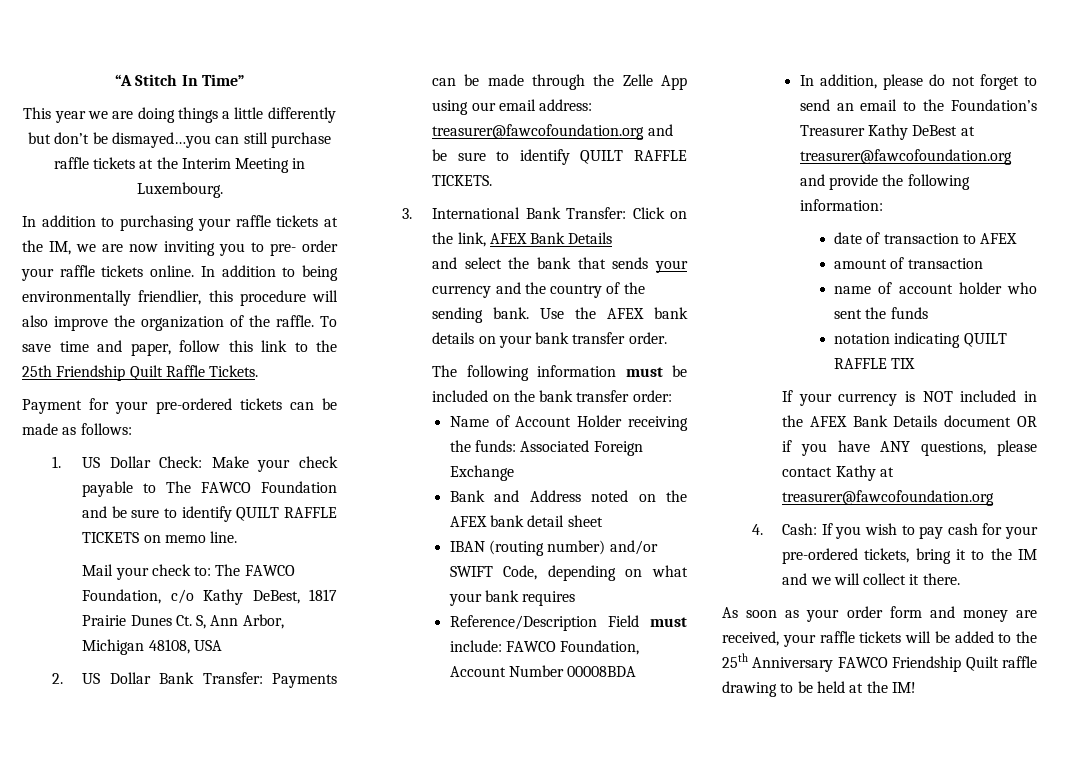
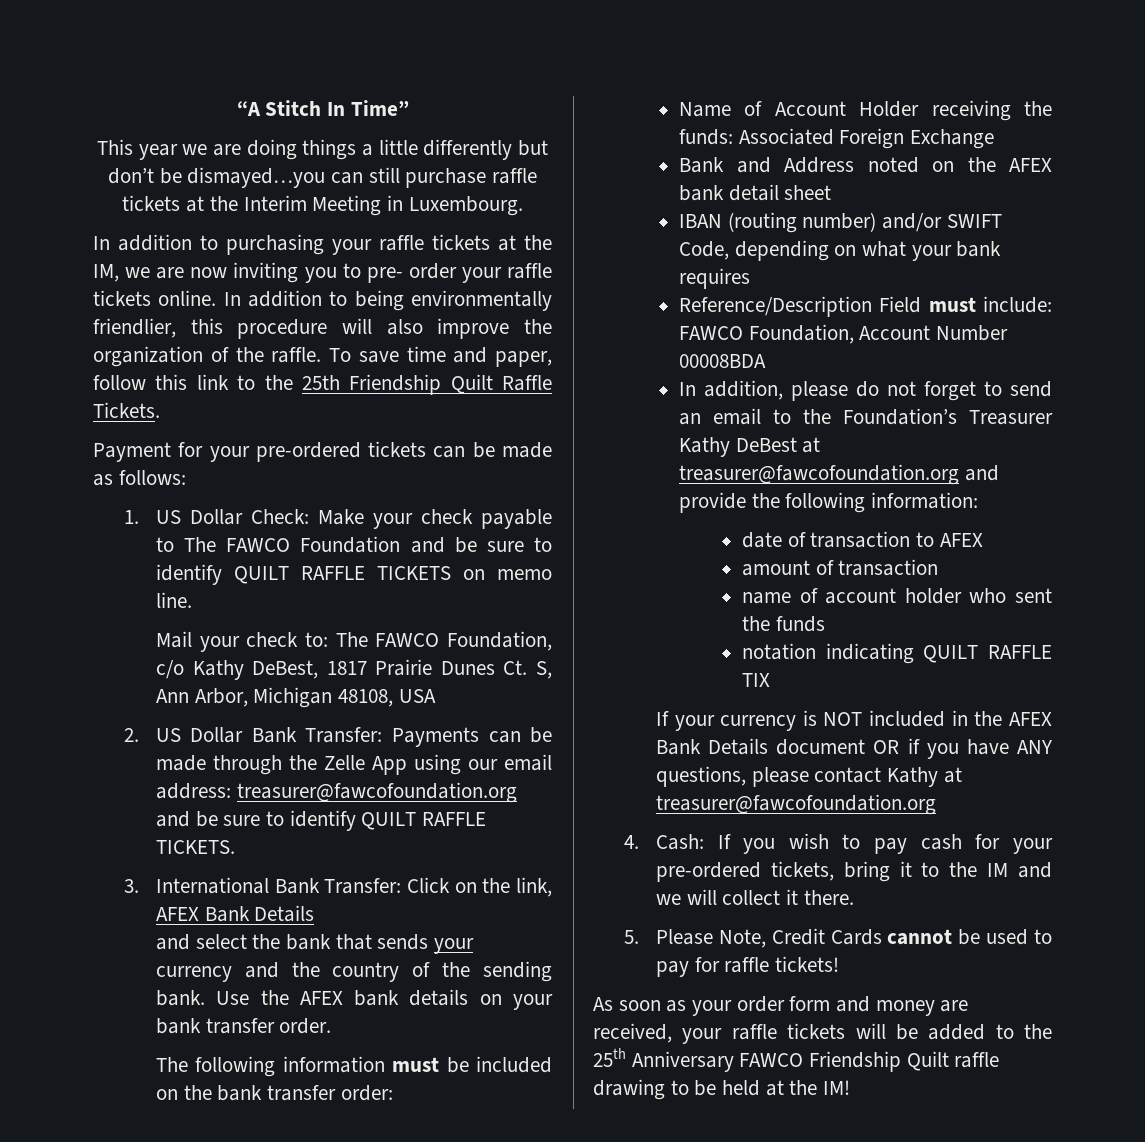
(960, 579) none -> [624,928,1052,948] [655,956,839,977] // 5. Please Note, Credit Cards cannot be used to pay for raffle tickets!

